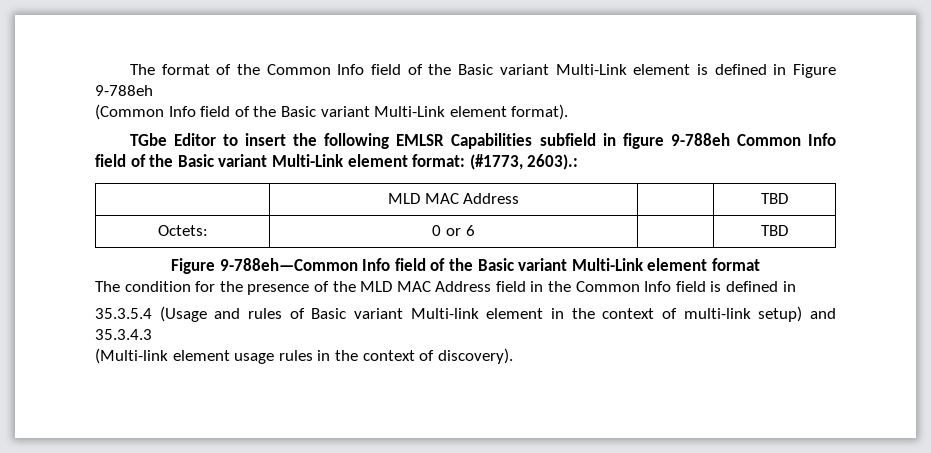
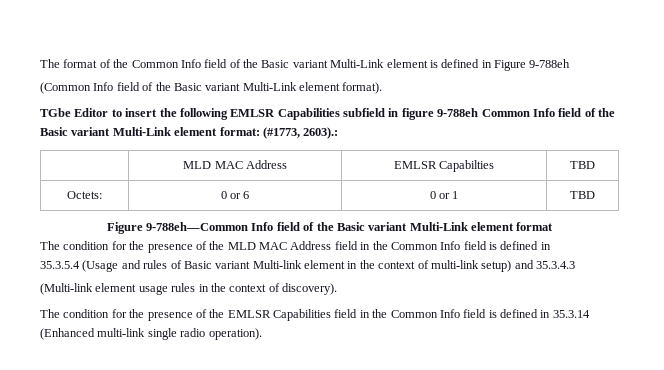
(520, 198) none -> [393,160,495,172] EMLSR Capabilties
(475, 230) none -> [429,191,459,199] 0 or 1
(513, 356) none -> [40,309,590,321] [40,328,262,340] // The condition for the presence of the EMLSR Capabilities field in the Common Info field is defined in 35.3.14 (Enhanced multi-link single radio operation).

